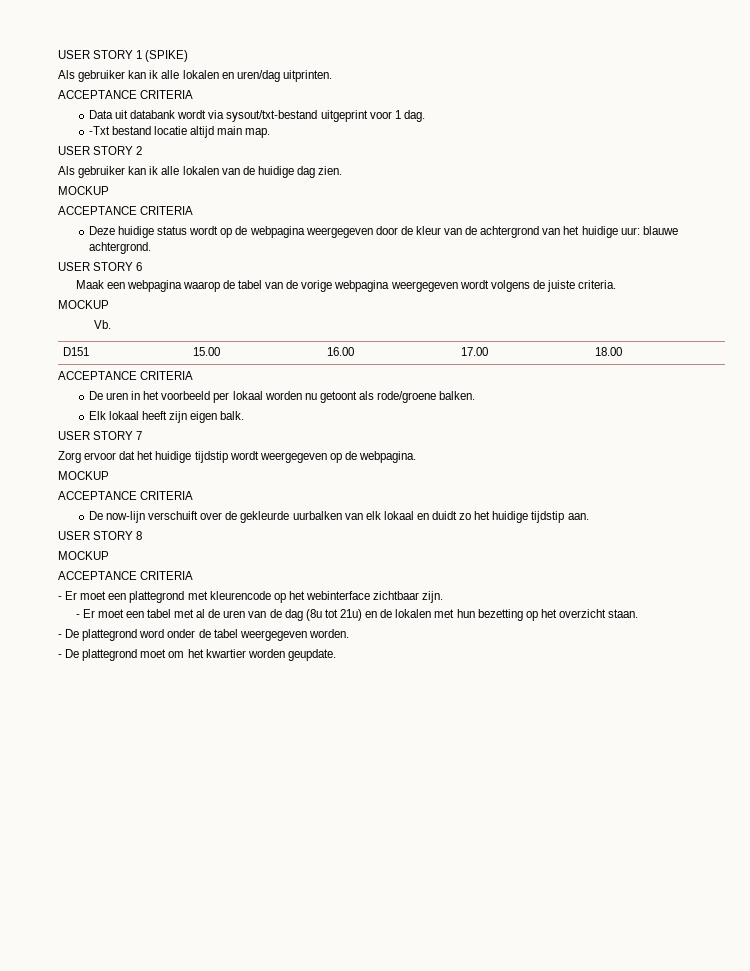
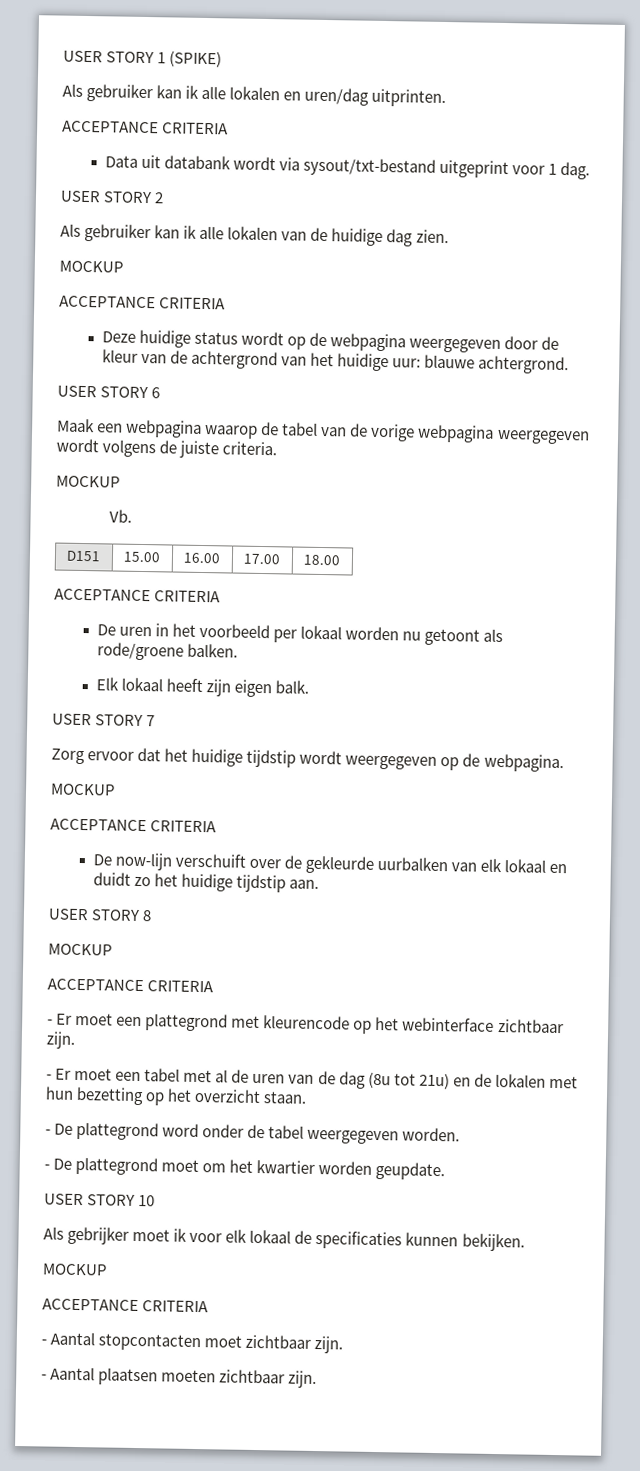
[88,126,271,138] // -Txt bestand locatie altijd main map. -> (590, 170) none
(336, 655) none -> [44,1193,156,1207] [43,1226,525,1252] [42,1263,108,1276] [42,1298,210,1313] [41,1331,344,1354] [41,1366,318,1389] // USER STORY 10 // Als gebrijker moet ik voor elk lokaal de specificaties kunnen bekijken. // MOCKUP // ACCEPTANCE CRITERIA // - Aantal stopcontacten moet zichtbaar zijn. // - Aantal plaatsen moeten zichtbaar zijn.

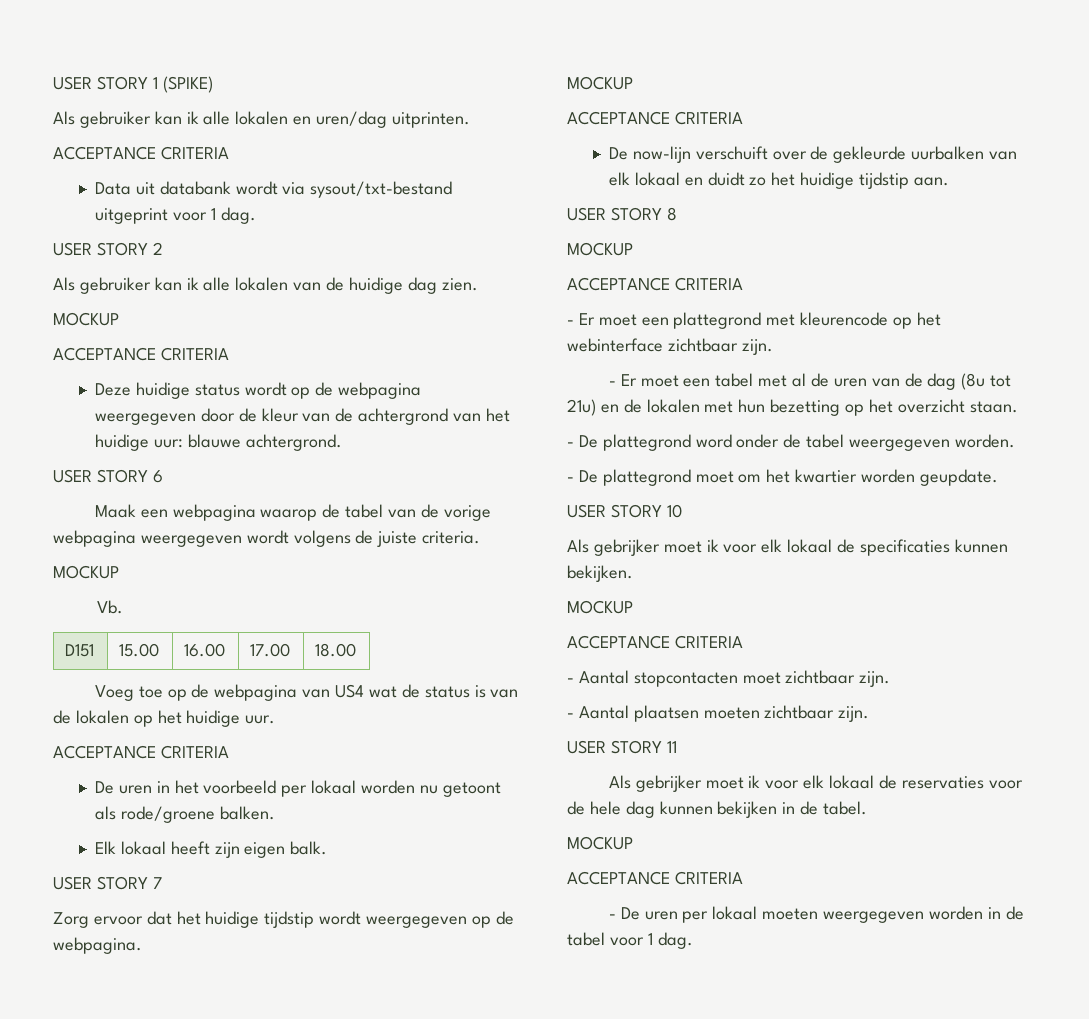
(341, 560) none -> [94,684,519,701] [53,710,276,727] // Voeg toe op de webpagina van US4 wat de status is van de lokalen op het huidige uur.
(318, 1379) none -> [567,740,677,754] [608,775,1023,792] [567,801,868,818] [567,836,633,850] [567,871,743,885] [608,906,1024,923] [567,932,693,949] // USER STORY 11 // Als gebrijker moet ik voor elk lokaal de reservaties voor de hele dag kunnen bekijken in de tabel. // MOCKUP // ACCEPTANCE CRITERIA // - De uren per lokaal moeten weergegeven worden in de tabel voor 1 dag.

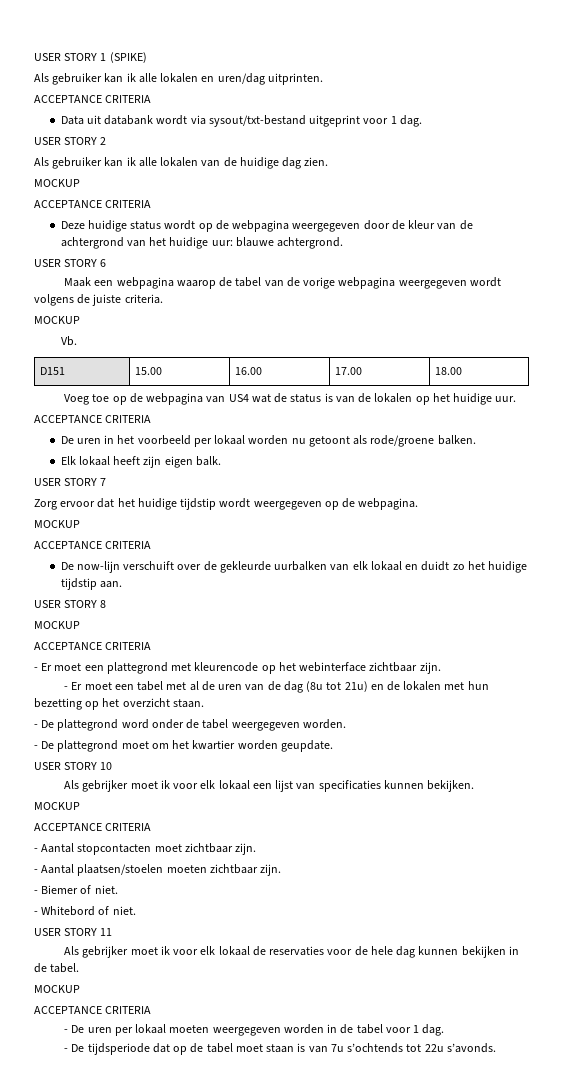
[837,539,856,553] de -> [252,780,316,792] een lijst van
[633,705,699,722] plaatsen -> [77,864,164,876] plaatsen/stoelen
(870, 714) none -> [34,885,118,894] [34,906,136,916] // - Biemer of niet. // - Whitebord of niet.
(693, 940) none -> [64,1043,496,1055] // - De tijdsperiode dat op de tabel moet staan is van 7u s’ochtends tot 22u s’avonds.

